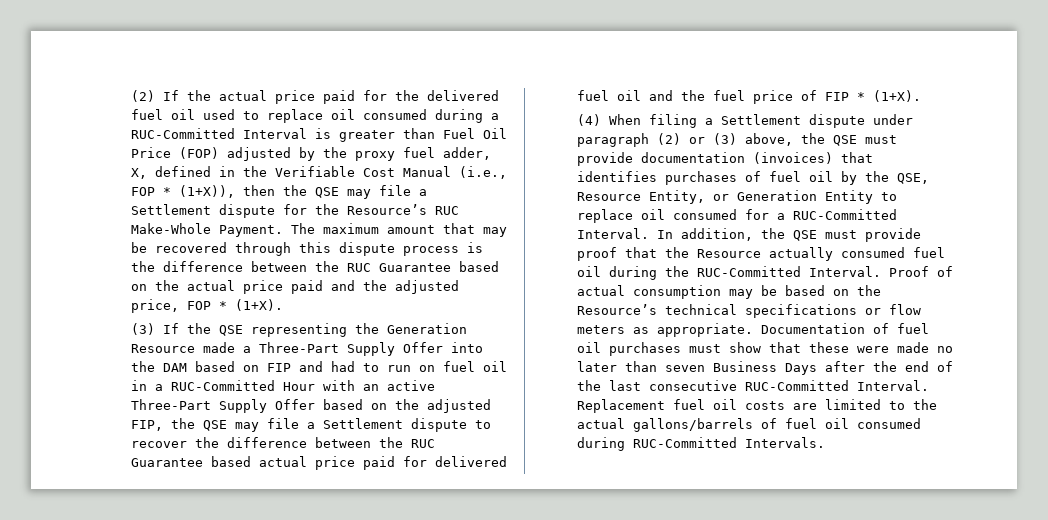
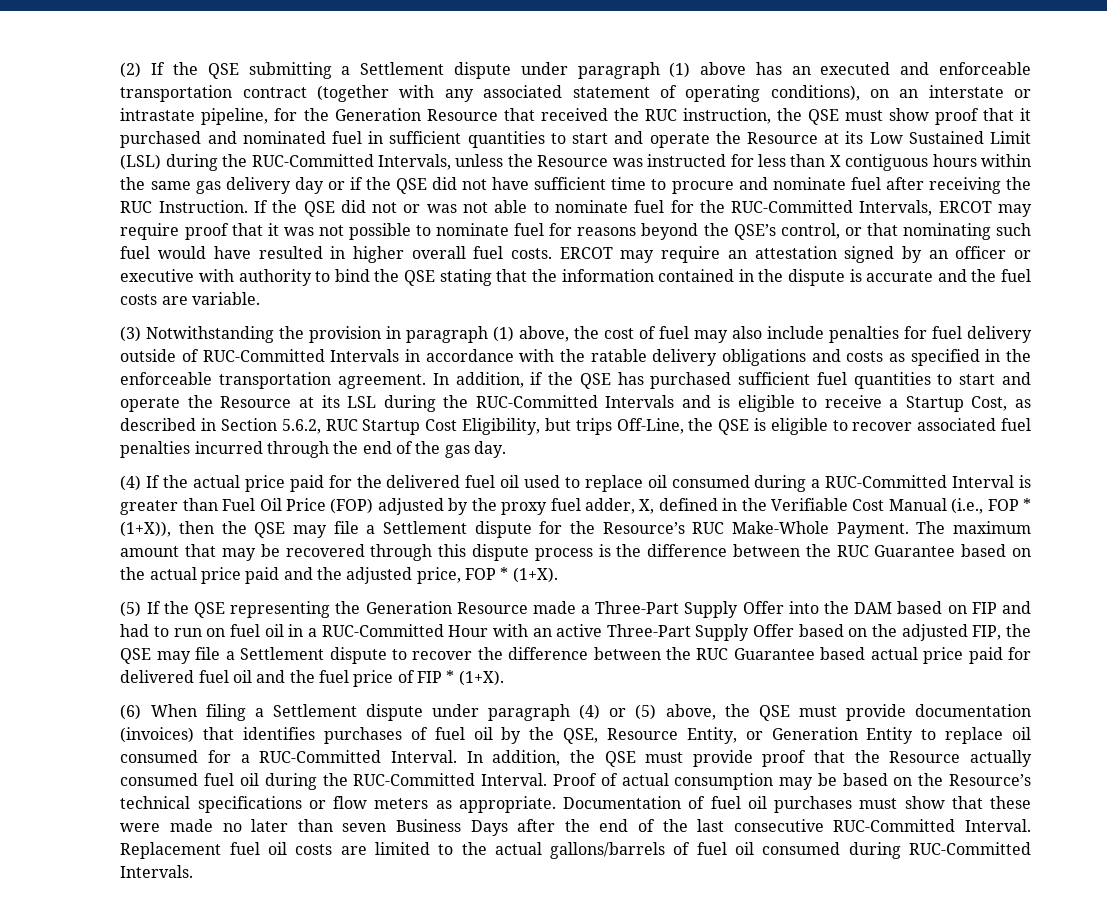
(212, 95) none -> [207,62,1031,79] [120,85,1031,102] [120,108,1032,125] [120,131,1031,148] [120,154,1032,171] [120,177,1031,194] [120,200,1033,217] [120,223,1032,240] [120,246,1031,263] [120,269,1031,286] [120,292,261,305] [120,326,1032,343] [120,349,1032,366] [120,372,1031,389] [120,395,1031,412] [120,418,1032,435] [120,441,506,458] [120,475,189,491] QSE submitting a Settlement dispute under paragraph (1) above has an executed and enforceable transportation contract (together with any associated statement of operating conditions), on an interstate or intrastate pipeline, for the Generation Resource that received the RUC instruction, the QSE must show proof that it purchased and nominated fuel in sufficient quantities to start and operate the Resource at its Low Sustained Limit (LSL) during the RUC-Committed Intervals, unless the Resource was instructed for less than X contiguous hours within the same gas delivery day or if the QSE did not have sufficient time to procure and nominate fuel after receiving the RUC Instruction. If the QSE did not or was not able to nominate fuel for the RUC-Committed Intervals, ERCOT may require proof that it was not possible to nominate fuel for reasons beyond the QSE’s control, or that nominating such fuel would have resulted in higher overall fuel costs. ERCOT may require an attestation signed by an officer or executive with authority to bind the QSE stating that the information contained in the dispute is accurate and the fuel costs are variable. // (3) Notwithstanding the provision in paragraph (1) above, the cost of fuel may also include penalties for fuel delivery outside of RUC-Committed Intervals in accordance with the ratable delivery obligations and costs as specified in the enforceable transportation agreement. In addition, if the QSE has purchased sufficient fuel quantities to start and operate the Resource at its LSL during the RUC-Committed Intervals and is eligible to receive a Startup Cost, as described in Section 5.6.2, RUC Startup Cost Eligibility, but trips Off-Line, the QSE is eligible to recover associated fuel penalties incurred through the end of the gas day. // (4) If the
[131,323,156,335] (3) -> [120,601,142,617] (5)
[577,114,602,126] (4) -> [120,704,142,720] (6)
[657,133,738,145] (2) or (3) -> [579,704,657,720] (4) or (5)

